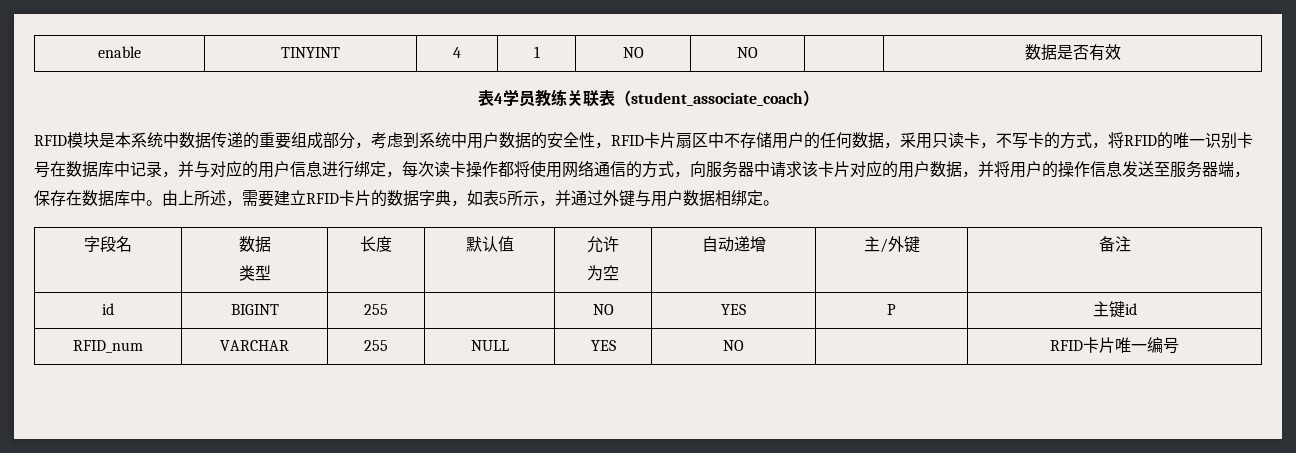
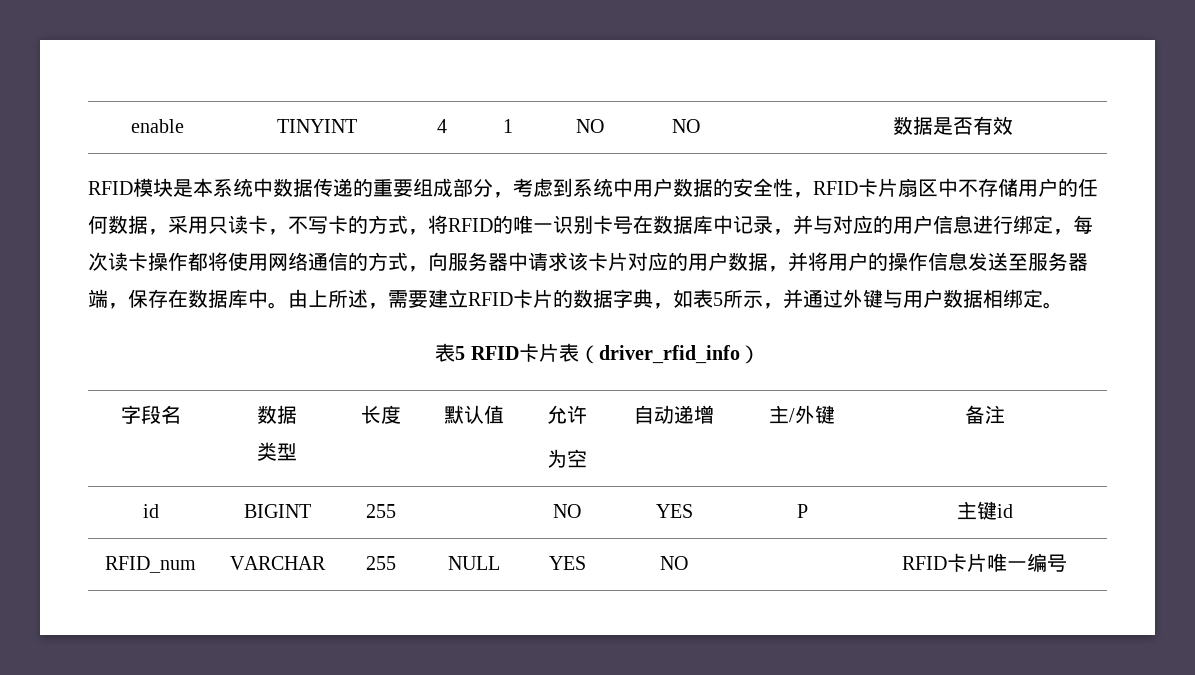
[477,89,819,107] // 表4学员教练关联表（student_associate_coach） -> (1013, 125) none
(779, 203) none -> [435,343,760,364] // 表5 RFID卡片表（driver_rfid_info）

